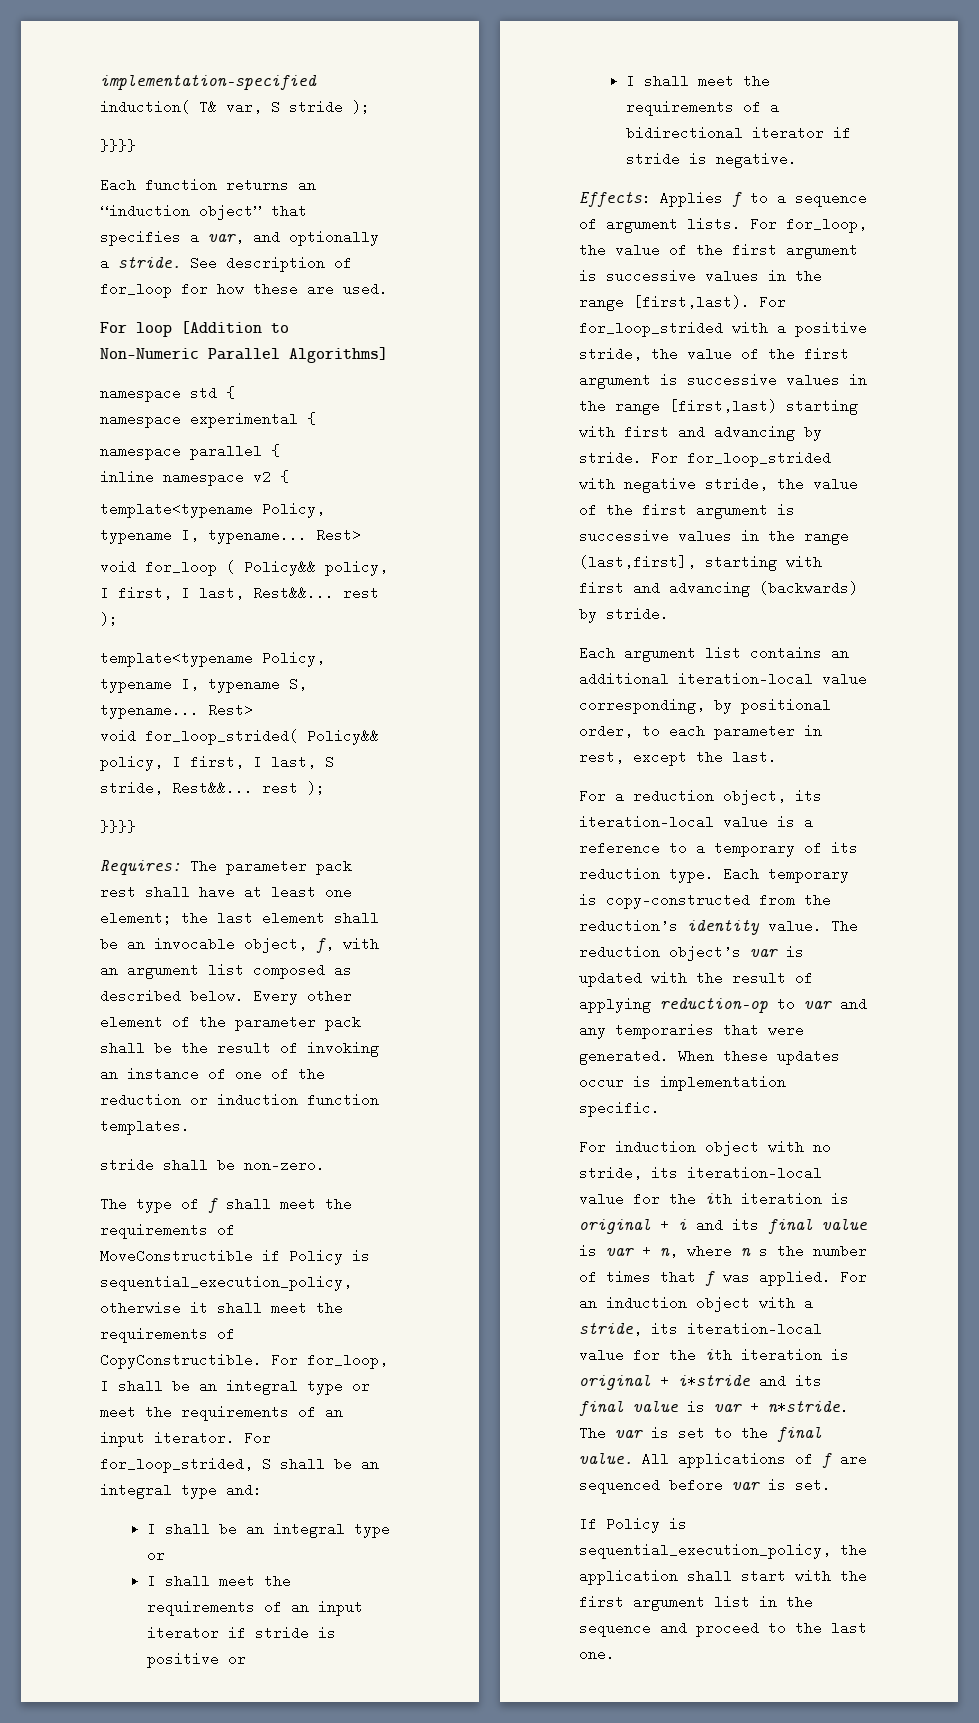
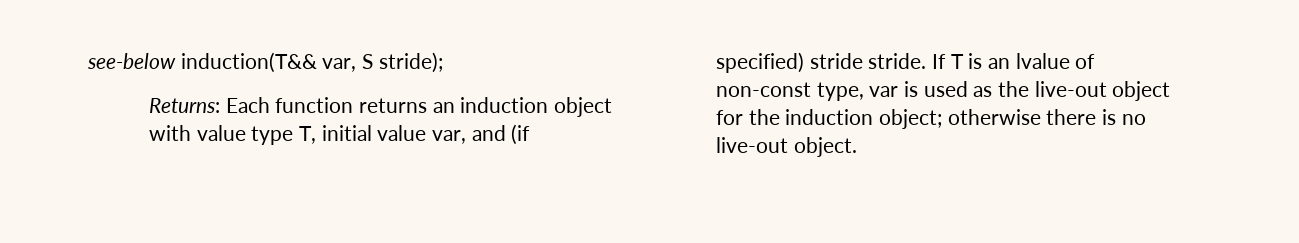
[100,74,317,90] [100,100,370,114] [100,139,136,152] [100,178,316,192] [100,204,307,220] [100,230,379,246] [100,256,352,272] [100,282,388,298] [100,321,289,337] [100,347,388,363] [100,386,235,402] [100,412,316,428] [100,444,280,460] [100,470,289,486] [100,502,325,518] [100,528,361,544] [100,560,388,576] [100,586,379,600] [100,612,118,626] [100,651,325,667] [100,677,307,693] [100,703,253,719] [100,729,379,745] [100,755,334,771] [100,781,325,795] [100,820,136,833] [100,859,352,875] [100,885,352,899] [100,911,379,925] [100,937,379,953] [100,963,352,979] [100,989,352,1005] [100,1015,361,1031] [100,1041,379,1057] [100,1067,325,1081] [100,1093,379,1107] [100,1119,190,1135] [100,1158,325,1172] [100,1197,352,1213] [100,1223,235,1239] [100,1249,370,1265] [100,1275,352,1291] [100,1301,343,1315] [100,1327,235,1343] [100,1353,388,1369] [100,1379,370,1395] [100,1405,343,1421] [100,1431,271,1447] [100,1457,379,1473] [100,1483,262,1499] [147,1522,391,1538] [147,1553,166,1560] [147,1574,292,1588] [147,1600,364,1616] [147,1626,337,1640] [147,1652,247,1668] [626,74,771,88] [626,100,780,116] [626,126,852,140] [626,152,798,168] [579,191,867,207] [579,217,867,233] [579,243,858,259] [579,269,822,283] [579,295,786,311] [579,321,867,337] [579,347,849,361] [579,373,867,389] [579,399,858,415] [579,425,822,441] [579,451,831,467] [579,477,858,493] [579,503,795,519] [579,529,849,545] [579,555,822,571] [579,581,858,597] [579,607,669,623] [579,646,849,662] [579,672,867,686] [579,698,831,714] [579,724,822,740] [579,750,777,766] [579,789,822,805] [579,815,813,829] [579,841,858,857] [579,867,849,883] [579,893,831,909] [579,919,858,935] [579,945,804,961] [579,971,813,987] [579,997,867,1013] [579,1023,804,1039] [579,1049,840,1065] [579,1075,786,1091] [579,1101,660,1117] [579,1140,831,1156] [579,1166,822,1180] [579,1192,849,1206] [579,1218,867,1234] [579,1244,867,1258] [579,1270,867,1286] [579,1296,813,1312] [579,1322,822,1336] [579,1348,849,1362] [579,1374,822,1390] [579,1400,849,1416] [579,1426,822,1442] [579,1452,867,1468] [579,1478,831,1494] [579,1517,687,1533] [579,1543,867,1559] [579,1569,867,1585] [579,1595,813,1611] [579,1621,867,1637] [579,1647,615,1661] implementation-specified induction( T& var, S stride ); // }}}} // Each function returns an “induction object” that specifies a var, and optionally a stride. See description of for_loop for how these are used. // For loop [Addition to Non-Numeric Parallel Algorithms] // namespace std { // namespace experimental { // namespace parallel { // inline namespace v2 { // template<typename Policy, typename I, typename... Rest> // void for_loop ( Policy&& policy, I first, I last, Rest&&... rest ); // template<typename Policy, typename I, typename S, typename... Rest> // void for_loop_strided( Policy&& policy, I first, I last, S stride, Rest&&... rest ); // }}}} // Requires: The parameter pack rest shall have at least one element; the last element shall be an invocable object, f, with an argument list composed as described below. Every other element of the parameter pack shall be the result of invoking an instance of one of the reduction or induction function templates. // stride shall be non-zero. // The type of f shall meet the requirements of MoveConstructible if Policy is sequential_execution_policy, otherwise it shall meet the requirements of CopyConstructible. For for_loop, I shall be an integral type or meet the requirements of an input iterator. For for_loop_strided, S shall be an integral type and: // I shall be an integral type or // I shall meet the requirements of an input iterator if stride is positive or // I shall meet the requirements of a bidirectional iterator if stride is negative. // Effects: Applies f to a sequence of argument lists. For for_loop, the value of the first argument is successive values in the range [first,last). For for_loop_strided with a positive stride, the value of the first argument is successive values in the range [first,last) starting with first and advancing by stride. For for_loop_strided with negative stride, the value of the first argument is successive values in the range (last,first], starting with first and advancing (backwards) by stride. // Each argument list contains an additional iteration-local value corresponding, by positional order, to each parameter in rest, except the last. // For a reduction object, its iteration-local value is a reference to a temporary of its reduction type. Each temporary is copy-constructed from the reduction’s identity value. The reduction object’s var is updated with the result of applying reduction-op to var and any temporaries that were generated. When these updates occur is implementation specific. // For induction object with no stride, its iteration-local value for the ith iteration is original + i and its final value is var + n, where n s the number of times that f was applied. For an induction object with a stride, its iteration-local value for the ith iteration is original + i*stride and its final value is var + n*stride. The var is set to the final value. All applications of f are sequenced before var is set. // If Policy is sequential_execution_policy, the application shall start with the first argument list in the sequence and proceed to the last one. -> [87,52,443,73] [148,97,612,117] [148,124,531,145] [715,52,1096,73] [715,81,1171,101] [715,109,1146,129] [715,137,857,157] see-below induction(T&& var, S stride); // Returns: Each function returns an induction object with value type T, initial value var, and (if specified) stride stride. If T is an lvalue of non-const type, var is used as the live-out object for the induction object; otherwise there is no live-out object.

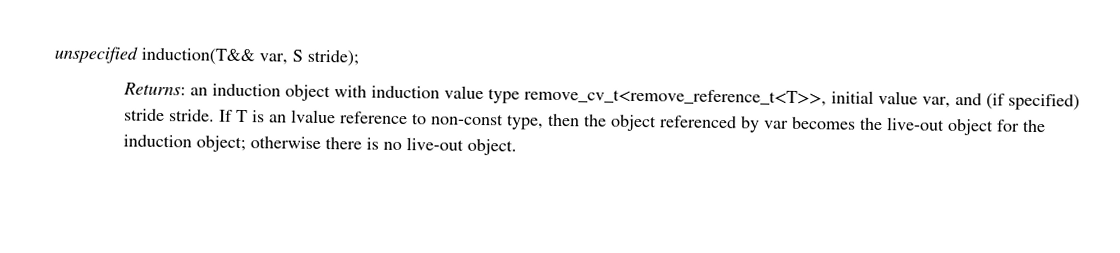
[87,53,176,69] see-below -> [54,45,138,64] unspecified
[225,97,427,113] Each function returns -> (186, 89) none
(191, 133) none -> [370,85,440,99] induction
[298,126,316,144] T, -> [523,87,827,107] remove_cv_t<remove_reference_t<T>>,
[1075,54,1096,69] [715,81,993,101] of non-const type, var is used as -> [339,111,856,133] reference to non-const type, then the object referenced by var becomes

